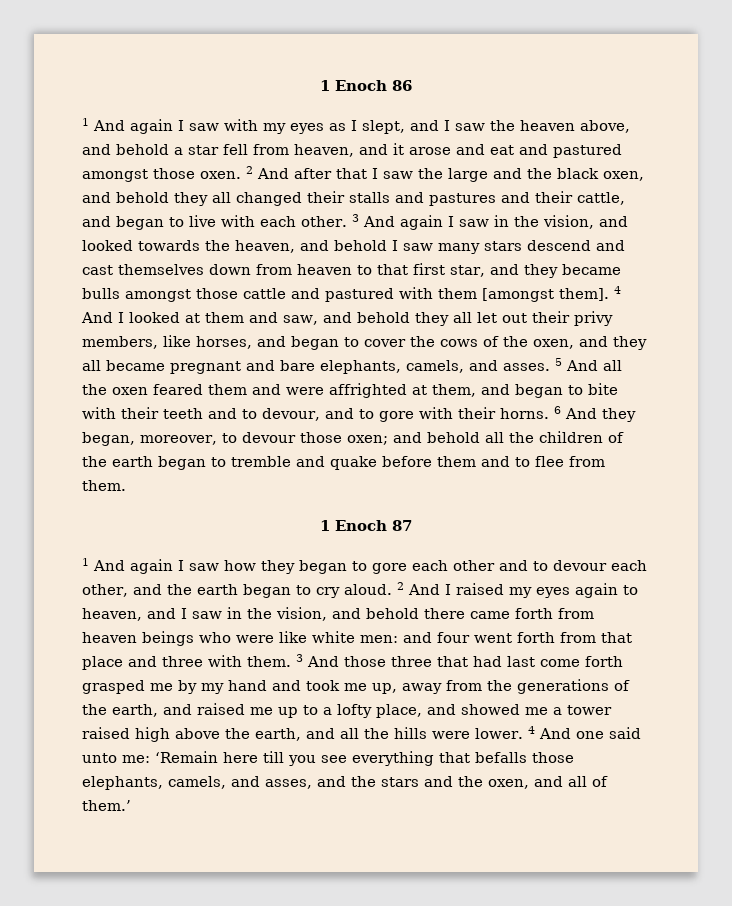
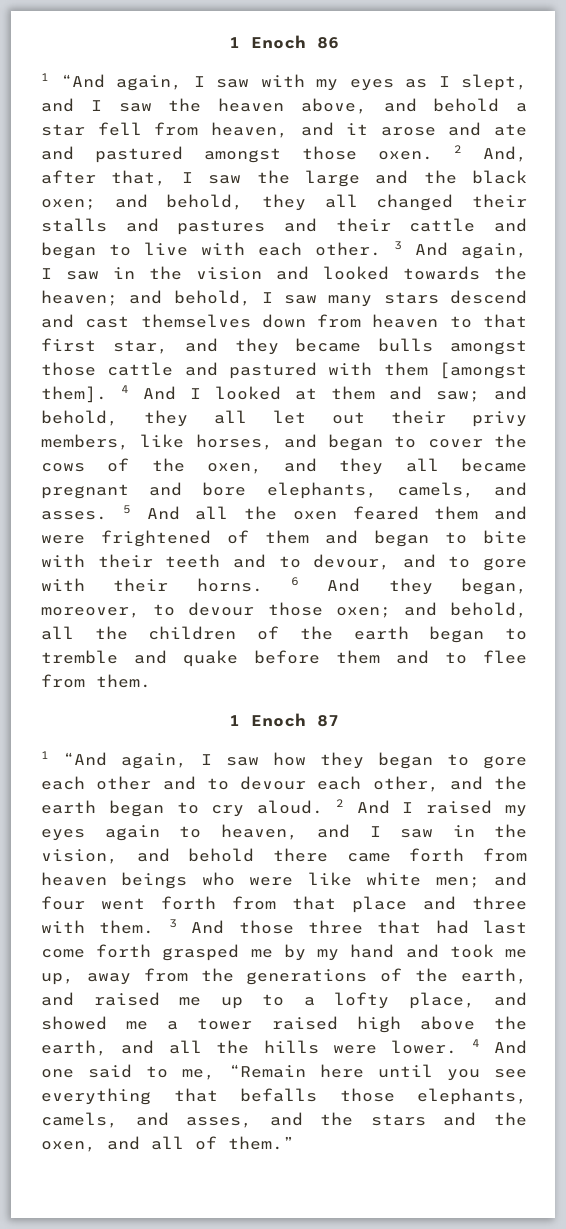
[93,119,173,134] And again -> [60,74,182,91] “And again,
[490,145,514,155] eat -> [494,124,527,136] ate
[257,168,367,179] And after that -> [483,146,527,162] [41,170,167,186] And, after that,
[603,171,644,181] [82,192,169,203] oxen, and behold -> [41,194,244,210] oxen; and behold,
[577,192,625,205] cattle, -> [409,218,476,232] cattle
[399,215,594,230] again I saw in the vision, -> [461,243,527,259] [41,266,262,280] again, I saw in the vision
[235,240,387,253] heaven, and behold -> [41,290,251,306] heaven; and behold,
[283,312,410,325] saw, and behold -> [436,386,527,402] [41,410,118,426] saw; and behold,
[280,360,315,371] bare -> [202,482,247,496] bore
[329,383,476,398] affrighted at them, -> [101,530,309,547] frightened of them
[426,432,480,443] behold -> [450,602,527,618] behold,
[93,559,173,574] And again -> [63,752,187,769] “And again,
[360,635,398,643] men: -> [435,877,480,888] men;
[82,751,284,763] unto me: ‘Remain here till -> [146,1064,433,1080] to me, “Remain here until
[82,800,131,811] them.’ -> [228,1136,294,1150] them.”

